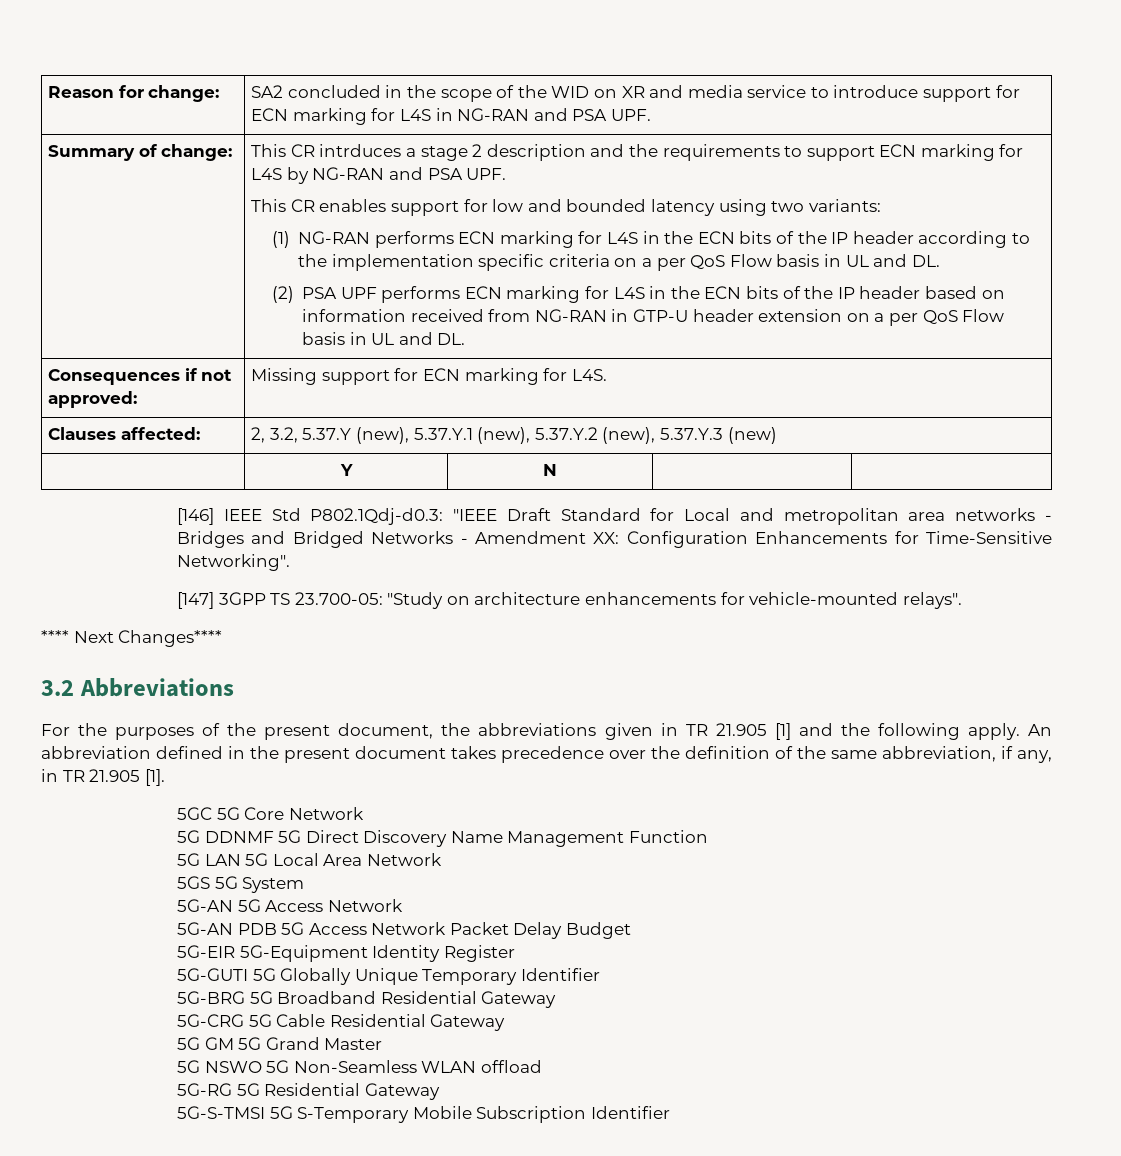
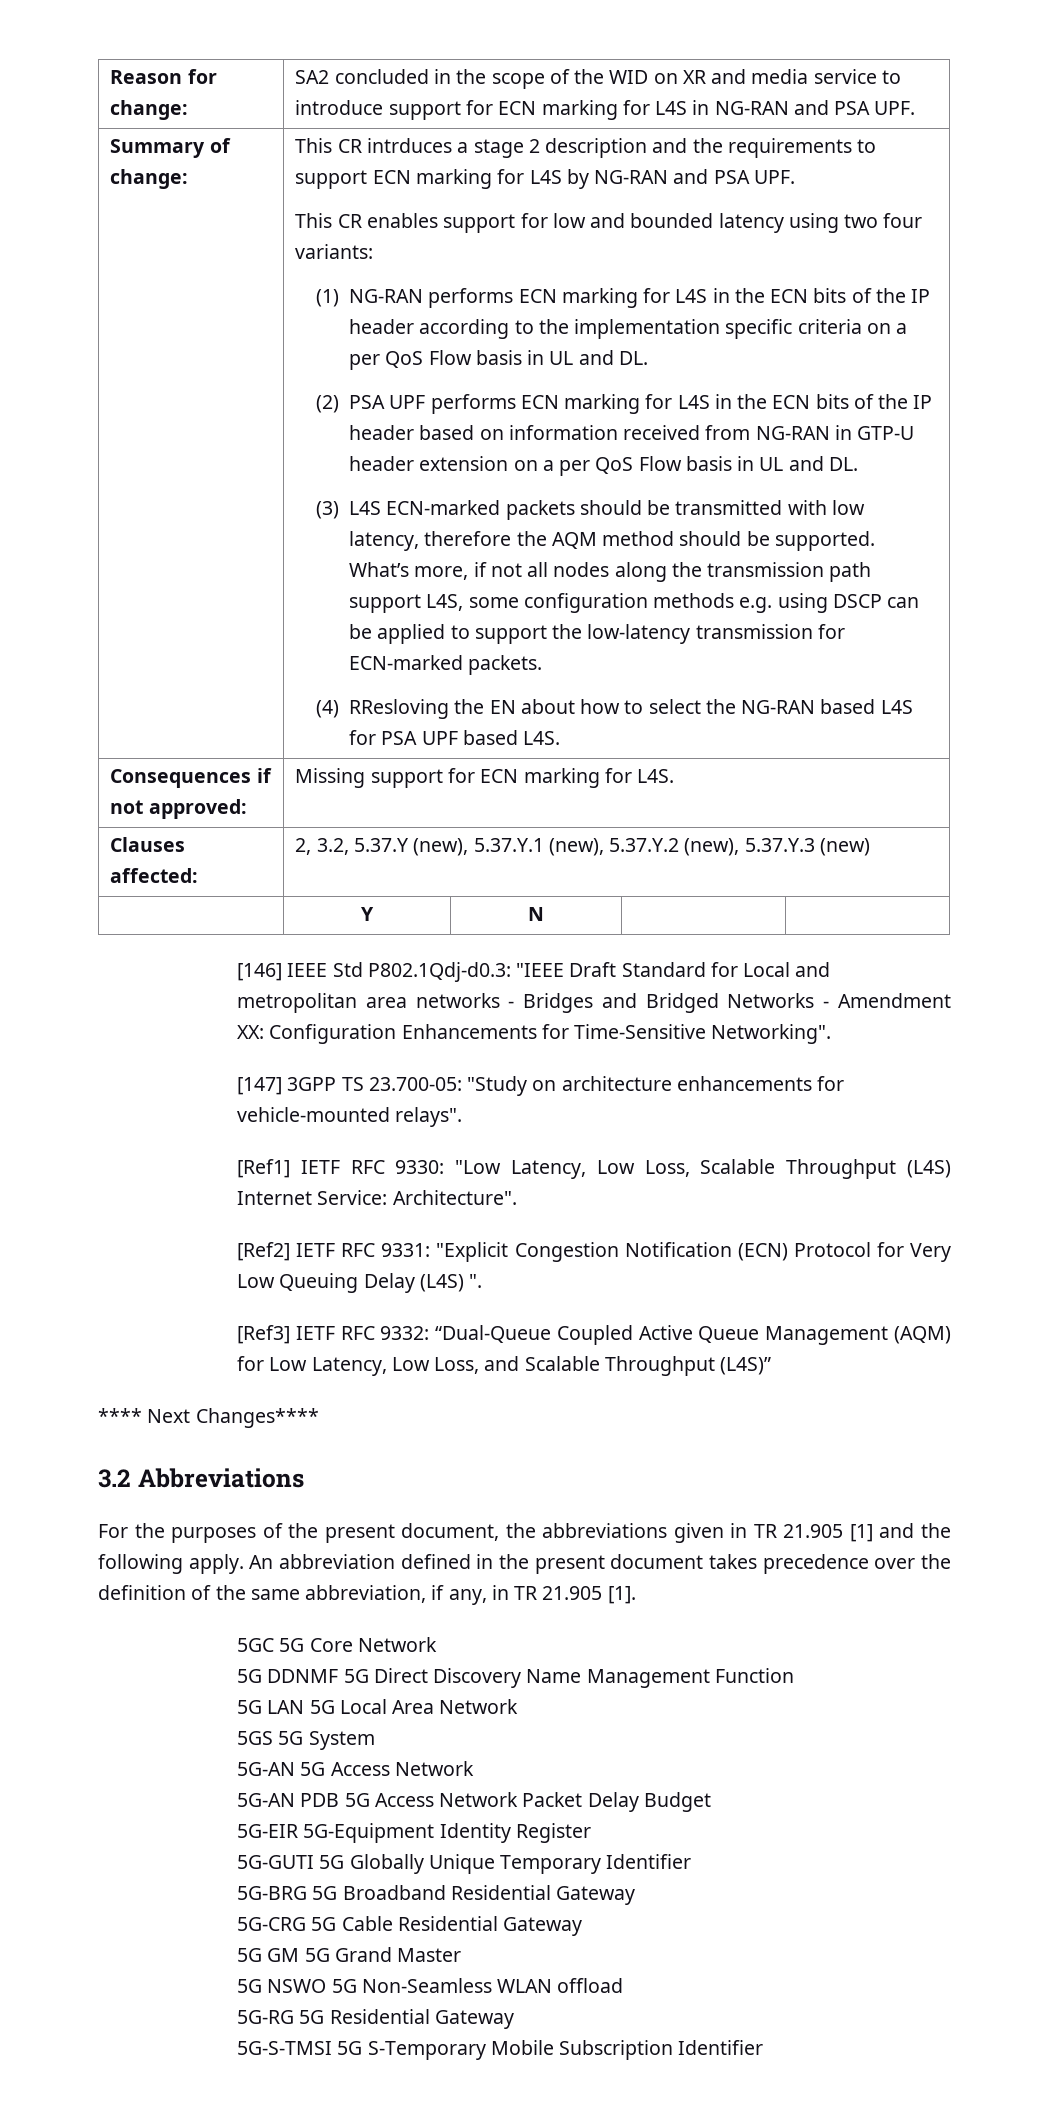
(805, 206) none -> [883,213,923,228] four
(466, 339) none -> [316,500,865,520] [349,531,875,551] [349,562,872,582] [349,593,920,613] [349,624,845,644] [349,655,543,675] [316,699,913,719] [349,730,561,745] // (3) L4S ECN-marked packets should be transmitted with low latency, therefore the AQM method should be supported. What’s more, if not all nodes along the transmission path support L4S, some configuration methods e.g. using DSCP can be applied to support the low-latency transmission for ECN-marked packets. // (4) RResloving the EN about how to select the NG-RAN based L4S for PSA UPF based L4S.
(962, 600) none -> [237,1159,951,1179] [237,1190,517,1205] [237,1242,951,1262] [237,1273,483,1293] [237,1325,951,1345] [237,1356,772,1376] // [Ref1] IETF RFC 9330: "Low Latency, Low Loss, Scalable Throughput (L4S) Internet Service: Architecture". // [Ref2] IETF RFC 9331: "Explicit Congestion Notification (ECN) Protocol for Very Low Queuing Delay (L4S) ". // [Ref3] IETF RFC 9332: “Dual-Queue Coupled Active Queue Management (AQM) for Low Latency, Low Loss, and Scalable Throughput (L4S)”

